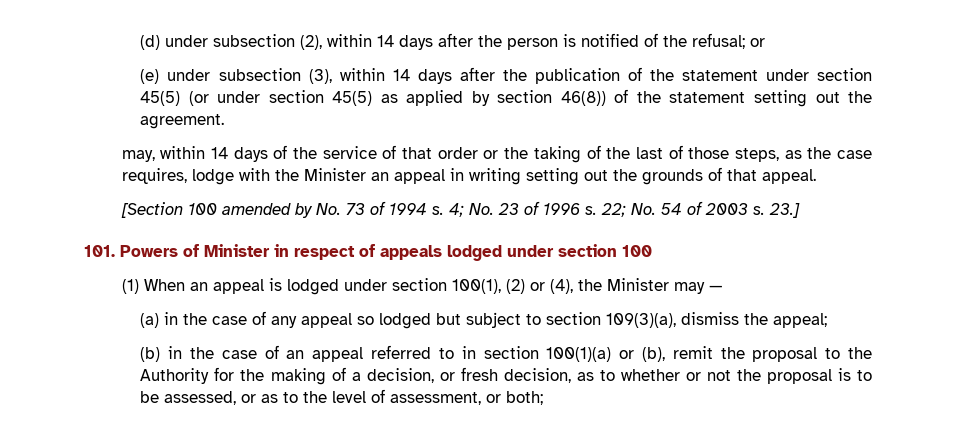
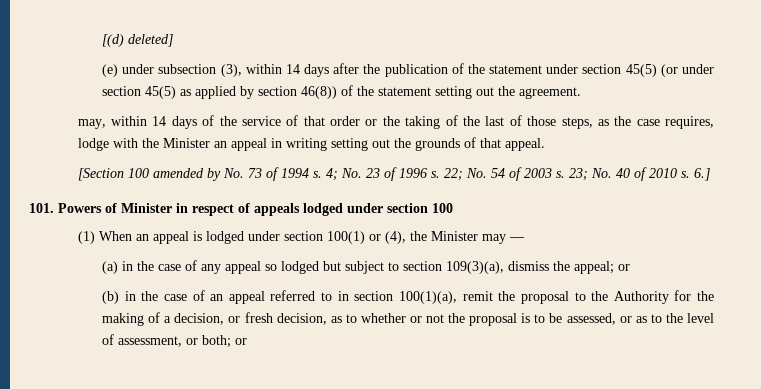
[140,33,766,50] (d) under subsection (2), within 14 days after the person is notified of the refusal; or -> [102,34,174,47] [(d) deleted]
[768,203,800,218] 23.] -> [568,167,710,181] 23; No. 40 of 2010 s. 6.]
[451,279,525,294] 100(1), (2) -> [326,231,365,244] 100(1)
(828, 320) none -> [618,264,631,271] or
[546,347,665,362] 100(1)(a) or (b), -> [398,291,457,304] 100(1)(a),
(544, 398) none -> [235,338,248,345] or

